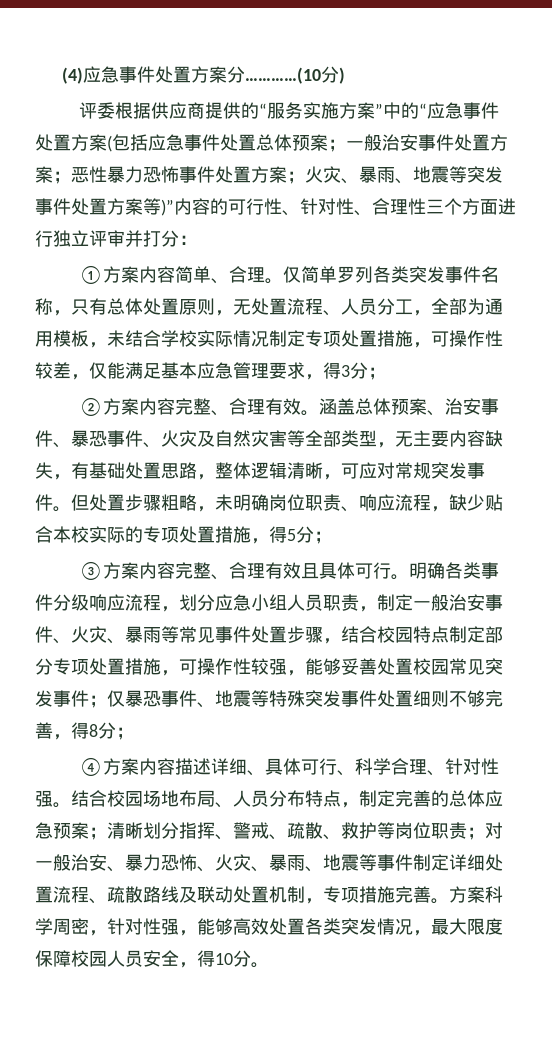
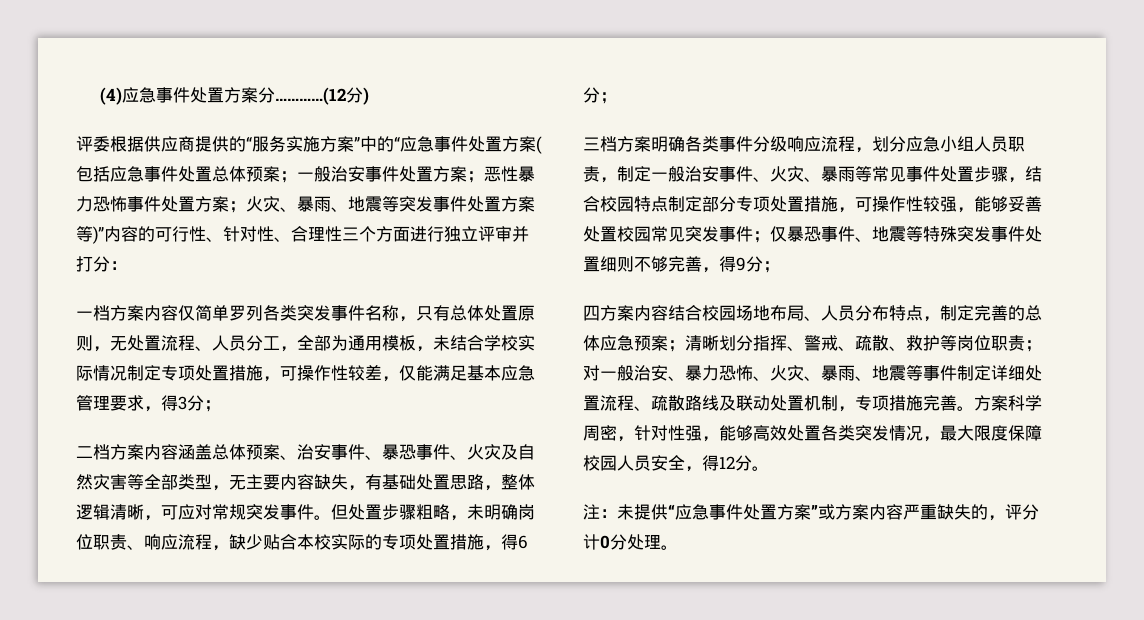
[244,67,321,84] …………(10 -> [274,87,346,105] …………(12
[79,265,284,284] ①方案内容简单、合理。 -> [76,305,178,321] 一档方案内容
[79,397,320,416] ②方案内容完整、合理有效。 -> [76,444,178,460] 二档方案内容
[287,526,332,544] [79,561,410,580] 5分； // ③方案内容完整、合理有效且具体可行。 -> [518,535,528,549] [583,87,617,104] [583,136,651,152] 6分； // 三档方案
[89,722,134,740] [79,757,500,776] [35,790,71,808] 8分； // ④方案内容描述详细、具体可行、科学合理、针对性强。 -> [736,256,780,273] [583,305,668,321] 9分； // 四方案内容
[215,953,233,965] 10 -> [719,456,735,469] 12
(269, 965) none -> [583,504,1039,521] [583,534,678,550] // 注：未提供“应急事件处置方案”或方案内容严重缺失的，评分计0分处理。

